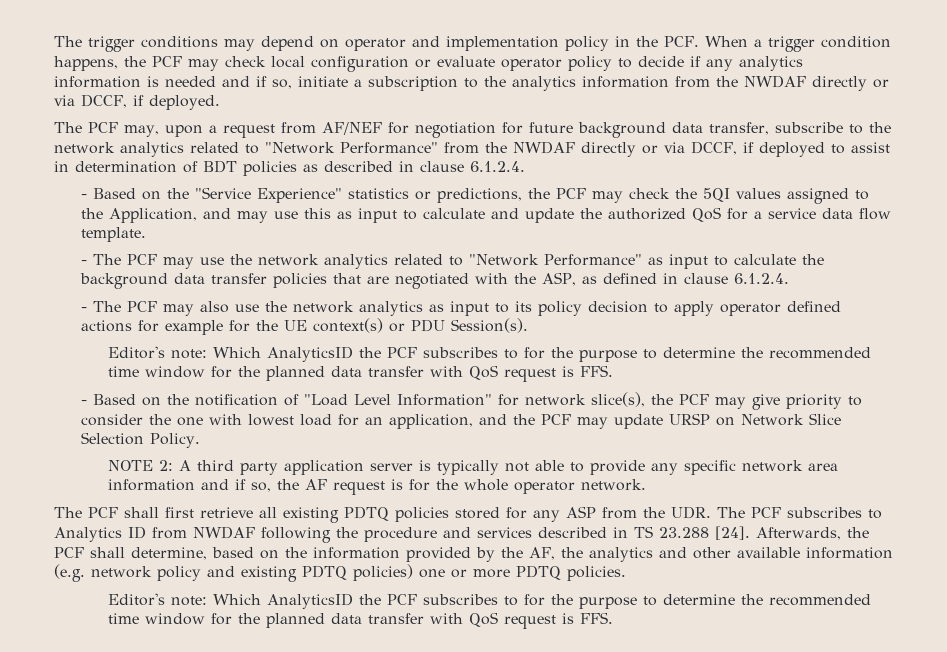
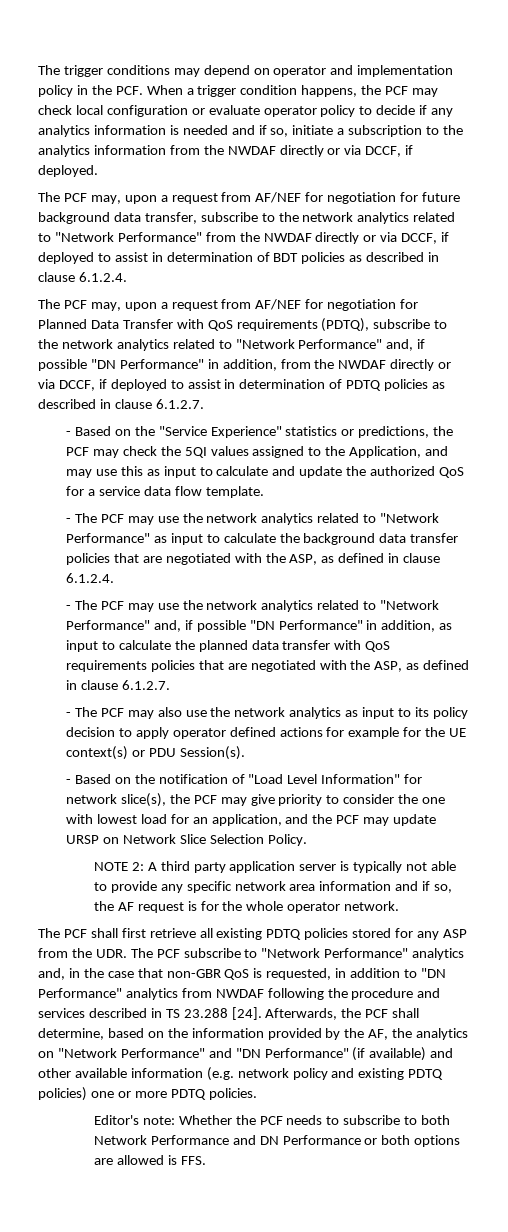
(525, 166) none -> [38,299,419,311] [38,318,448,332] [38,339,426,351] [38,359,452,371] [38,379,446,391] [38,399,204,409] // The PCF may, upon a request from AF/NEF for negotiation for Planned Data Transfer with QoS requirements (PDTQ), subscribe to the network analytics related to "Network Performance" and, if possible "DN Performance" in addition, from the NWDAF directly or via DCCF, if deployed to assist in determination of PDTQ policies as described in clause 6.1.2.7.
(789, 278) none -> [65,600,440,612] [65,620,453,632] [65,640,391,652] [65,660,470,672] [65,680,170,690] // - The PCF may use the network analytics related to "Network Performance" and, if possible "DN Performance" in addition, as input to calculate the planned data transfer with QoS requirements policies that are negotiated with the ASP, as defined in clause 6.1.2.7.
[107,346,871,362] [107,365,613,382] // Editor's note: Which AnalyticsID the PCF subscribes to for the purpose to determine the recommended time window for the planned data transfer with QoS request is FFS. -> (245, 753) none
[787,507,882,519] [54,526,146,542] subscribes to Analytics ID -> [183,948,465,960] [38,968,446,980] [38,988,178,1000] subscribe to "Network Performance" analytics and, in the case that non-GBR QoS is requested, in addition to "DN Performance" analytics
(653, 554) none -> [38,1047,427,1061] on "Network Performance" and "DN Performance" (if available)
[212,593,871,609] [107,612,556,629] Which AnalyticsID the PCF subscribes to for the purpose to determine the recommended time window for the planned data transfer with QoS request -> [178,1115,451,1125] [93,1135,461,1147] [93,1155,164,1165] Whether the PCF needs to subscribe to both Network Performance and DN Performance or both options are allowed

